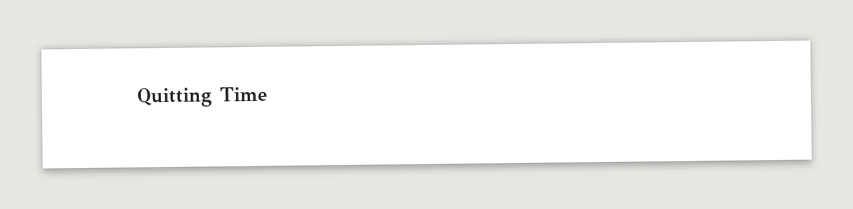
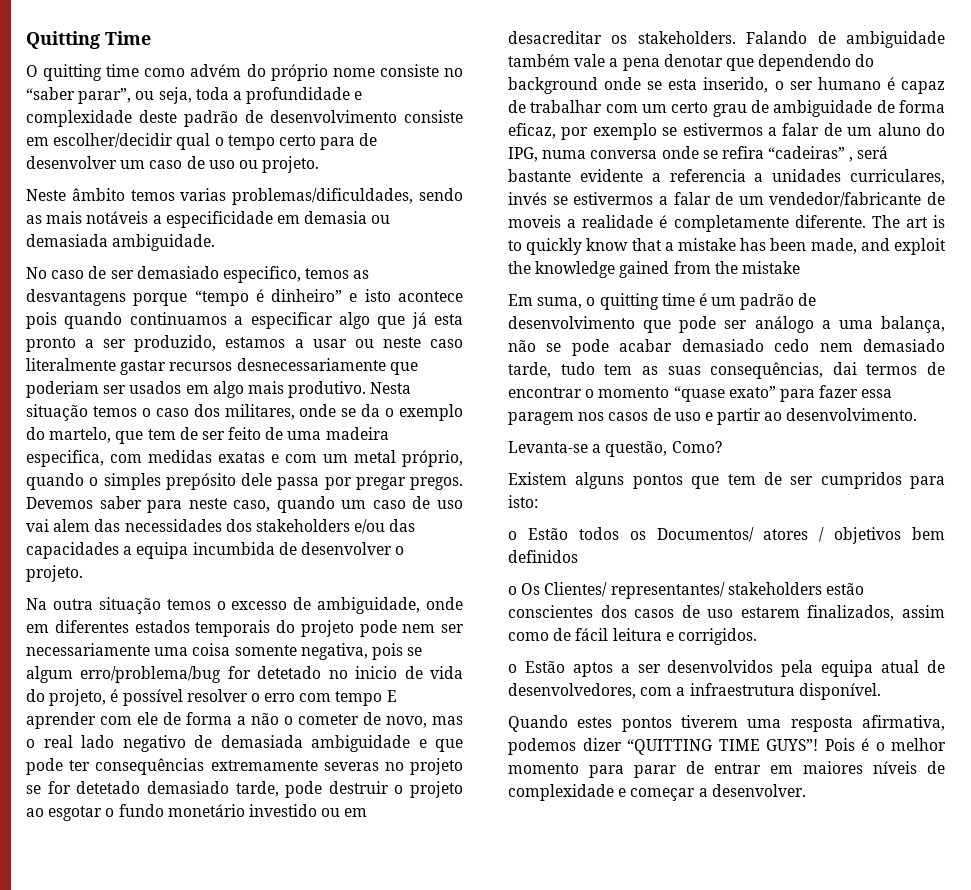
(267, 94) none -> [26,64,463,81] [26,87,363,104] [26,110,463,127] [26,133,378,150] [26,156,320,173] [26,188,464,205] [26,211,391,228] [26,234,216,251] [26,266,370,283] [26,289,463,306] [26,312,463,329] [26,335,463,352] [26,358,418,375] [26,381,412,398] [26,404,463,421] [26,427,389,444] [26,450,463,467] [26,473,463,490] [26,496,463,513] [26,519,416,534] [26,542,405,559] [26,565,83,582] [26,597,463,614] [26,620,464,637] [26,643,423,660] [26,666,464,683] [26,689,397,706] [26,712,463,729] [26,735,463,752] [26,758,464,775] [26,781,463,798] [26,804,368,821] [508,31,945,48] [508,54,875,71] [508,77,945,94] [508,100,945,117] [508,123,945,140] [508,146,889,162] [508,169,945,185] [508,192,945,207] [508,215,945,232] [508,238,946,255] [508,261,800,278] [508,293,817,310] [508,316,945,333] [508,339,945,356] [508,362,945,379] [508,385,893,402] [508,408,918,425] [508,441,722,457] [508,472,945,489] [508,495,538,508] [508,527,945,544] [508,550,578,563] [508,582,864,599] [508,605,945,621] [508,628,757,645] [508,660,946,677] [508,683,881,700] [508,715,945,732] [508,738,946,755] [508,761,945,778] [508,784,806,801] // O quitting time como advém do próprio nome consiste no “saber parar”, ou seja, toda a profundidade e complexidade deste padrão de desenvolvimento consiste em escolher/decidir qual o tempo certo para de desenvolver um caso de uso ou projeto. // Neste âmbito temos varias problemas/dificuldades, sendo as mais notáveis a especificidade em demasia ou demasiada ambiguidade. // No caso de ser demasiado especifico, temos as desvantagens porque “tempo é dinheiro” e isto acontece pois quando continuamos a especificar algo que já esta pronto a ser produzido, estamos a usar ou neste caso literalmente gastar recursos desnecessariamente que poderiam ser usados em algo mais produtivo. Nesta situação temos o caso dos militares, onde se da o exemplo do martelo, que tem de ser feito de uma madeira especifica, com medidas exatas e com um metal próprio, quando o simples prepósito dele passa por pregar pregos. Devemos saber para neste caso, quando um caso de uso vai alem das necessidades dos stakeholders e/ou das capacidades a equipa incumbida de desenvolver o projeto. // Na outra situação temos o excesso de ambiguidade, onde em diferentes estados temporais do projeto pode nem ser necessariamente uma coisa somente negativa, pois se algum erro/problema/bug for detetado no inicio de vida do projeto, é possível resolver o erro com tempo E aprender com ele de forma a não o cometer de novo, mas o real lado negativo de demasiada ambiguidade e que pode ter consequências extremamente severas no projeto se for detetado demasiado tarde, pode destruir o projeto ao esgotar o fundo monetário investido ou em desacreditar os stakeholders. Falando de ambiguidade também vale a pena denotar que dependendo do background onde se esta inserido, o ser humano é capaz de trabalhar com um certo grau de ambiguidade de forma eficaz, por exemplo se estivermos a falar de um aluno do IPG, numa conversa onde se refira “cadeiras” , será bastante evidente a referencia a unidades curriculares, invés se estivermos a falar de um vendedor/fabricante de moveis a realidade é completamente diferente. The art is to quickly know that a mistake has been made, and exploit the knowledge gained from the mistake // Em suma, o quitting time é um padrão de desenvolvimento que pode ser análogo a uma balança, não se pode acabar demasiado cedo nem demasiado tarde, tudo tem as suas consequências, dai termos de encontrar o momento “quase exato” para fazer essa paragem nos casos de uso e partir ao desenvolvimento. // Levanta-se a questão, Como? // Existem alguns pontos que tem de ser cumpridos para isto: // o Estão todos os Documentos/ atores / objetivos bem definidos // o Os Clientes/ representantes/ stakeholders estão conscientes dos casos de uso estarem finalizados, assim como de fácil leitura e corrigidos. // o Estão aptos a ser desenvolvidos pela equipa atual de desenvolvedores, com a infraestrutura disponível. // Quando estes pontos tiverem uma resposta afirmativa, podemos dizer “QUITTING TIME GUYS”! Pois é o melhor momento para parar de entrar em maiores níveis de complexidade e começar a desenvolver.

